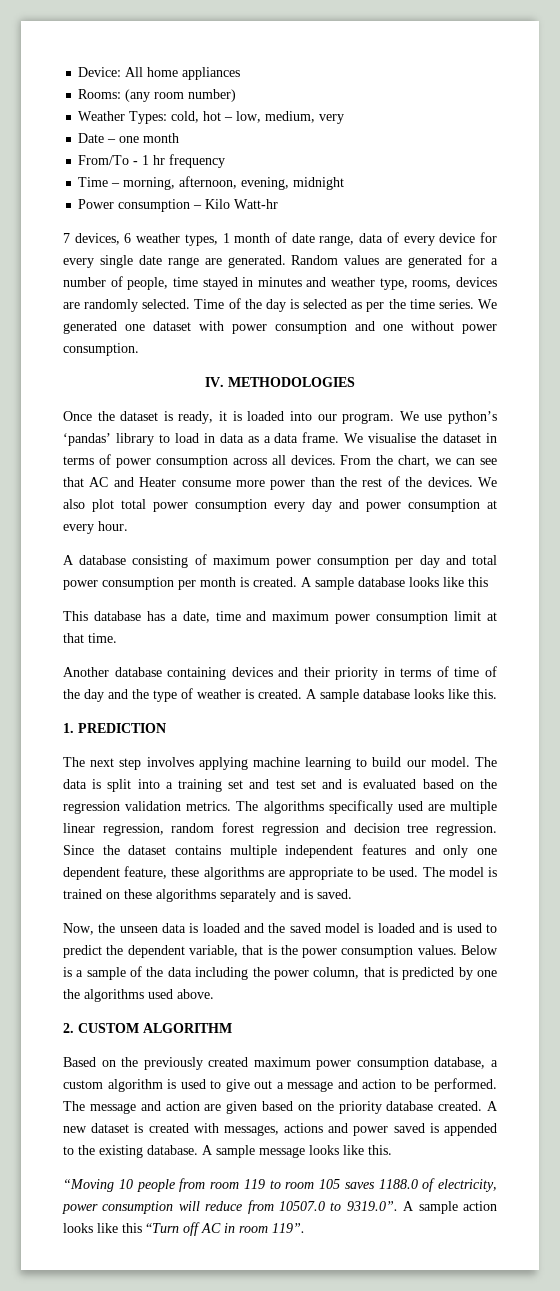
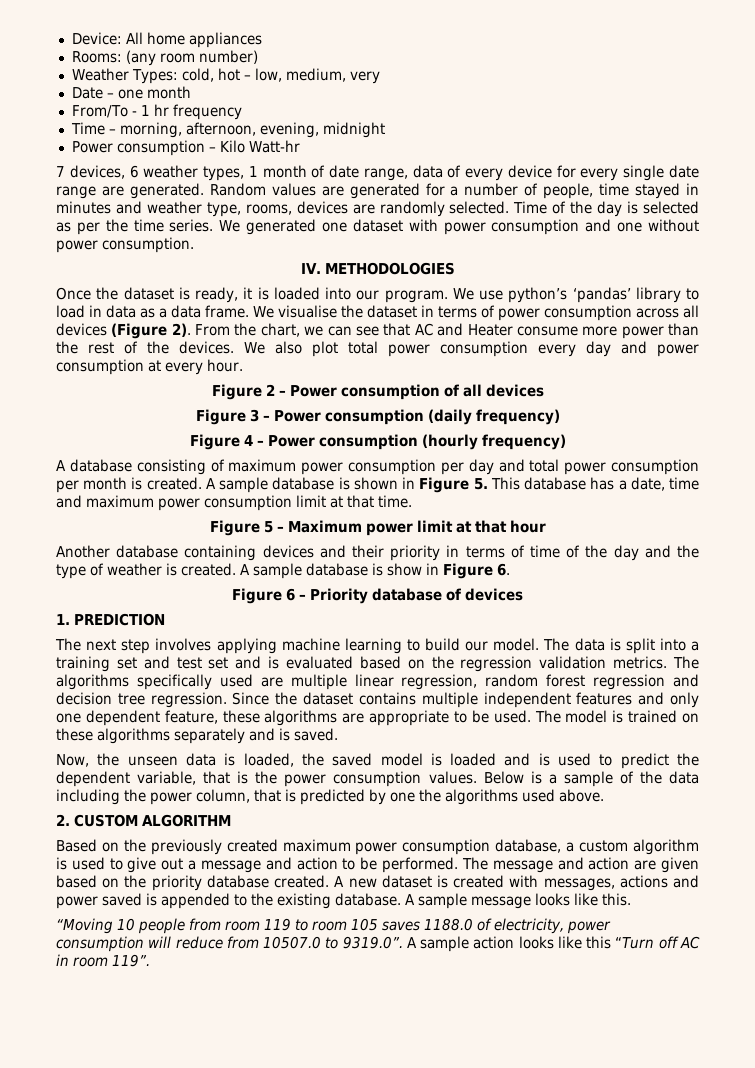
[290,455,336,465] devices. -> [56,323,191,339] devices (Figure 2).
(128, 526) none -> [211,384,544,400] [195,409,560,425] [189,434,566,450] // Figure 2 – Power consumption of all devices // Figure 3 – Power consumption (daily frequency) // Figure 4 – Power consumption (hourly frequency)
[409,577,488,587] looks like this // -> [338,477,488,493] is shown in Figure 5.
(117, 638) none -> [209,520,546,536] // Figure 5 – Maximum power limit at that hour
[414,689,497,699] looks like this. -> [372,563,510,579] [232,588,523,604] is show in Figure 6. // Figure 6 – Priority database of devices
[202,923,264,933] loaded and -> [243,753,294,767] loaded,

